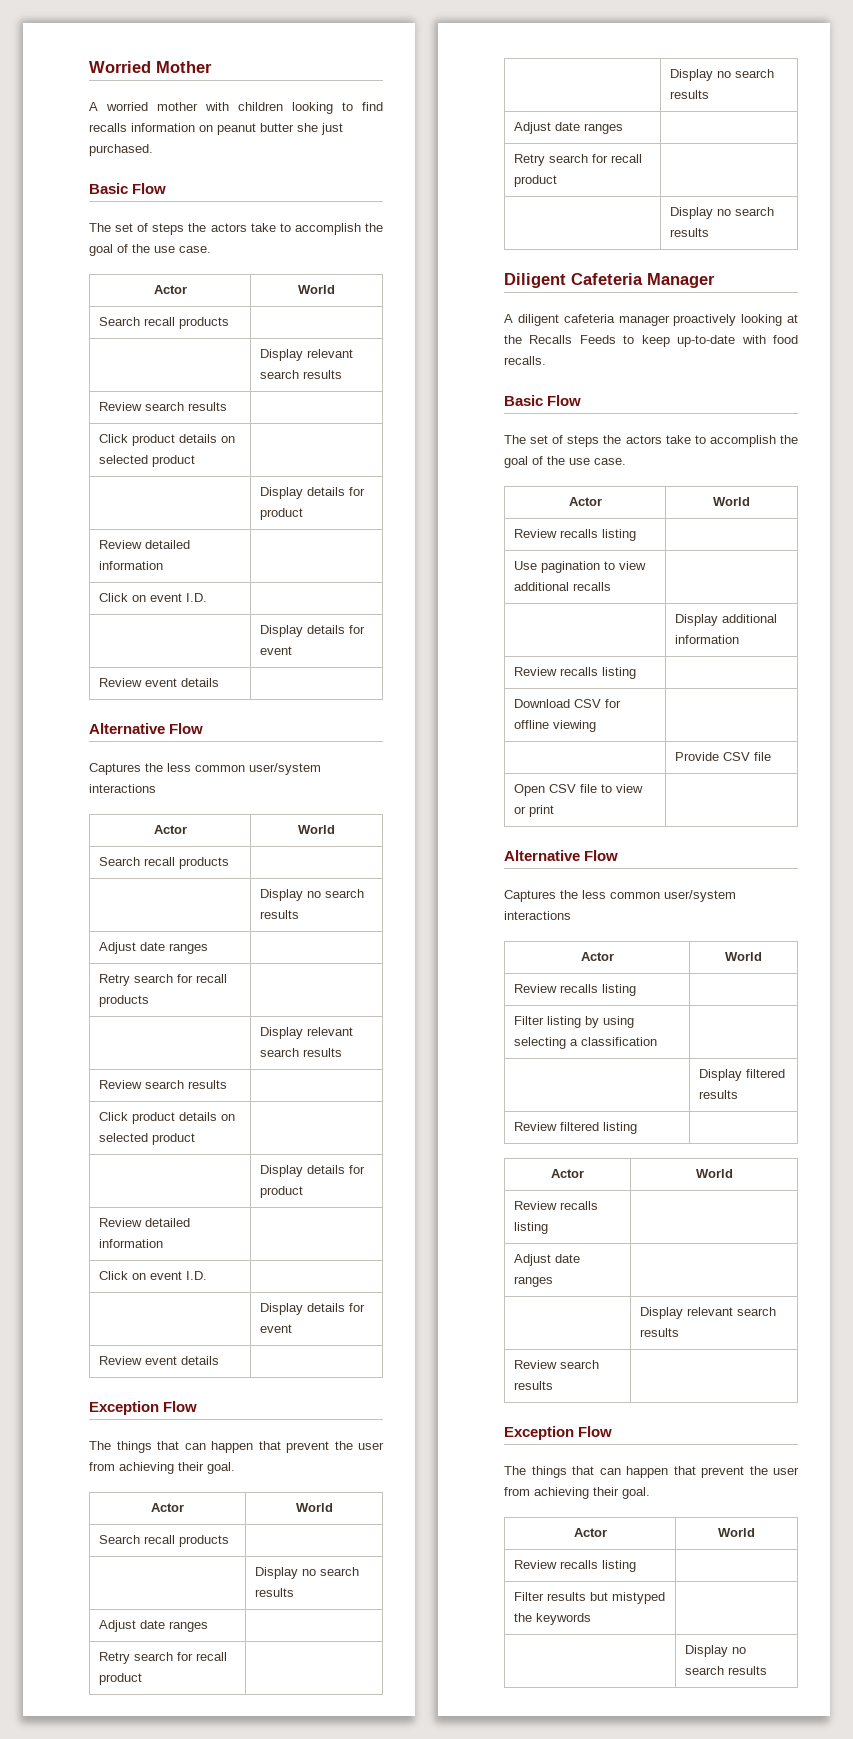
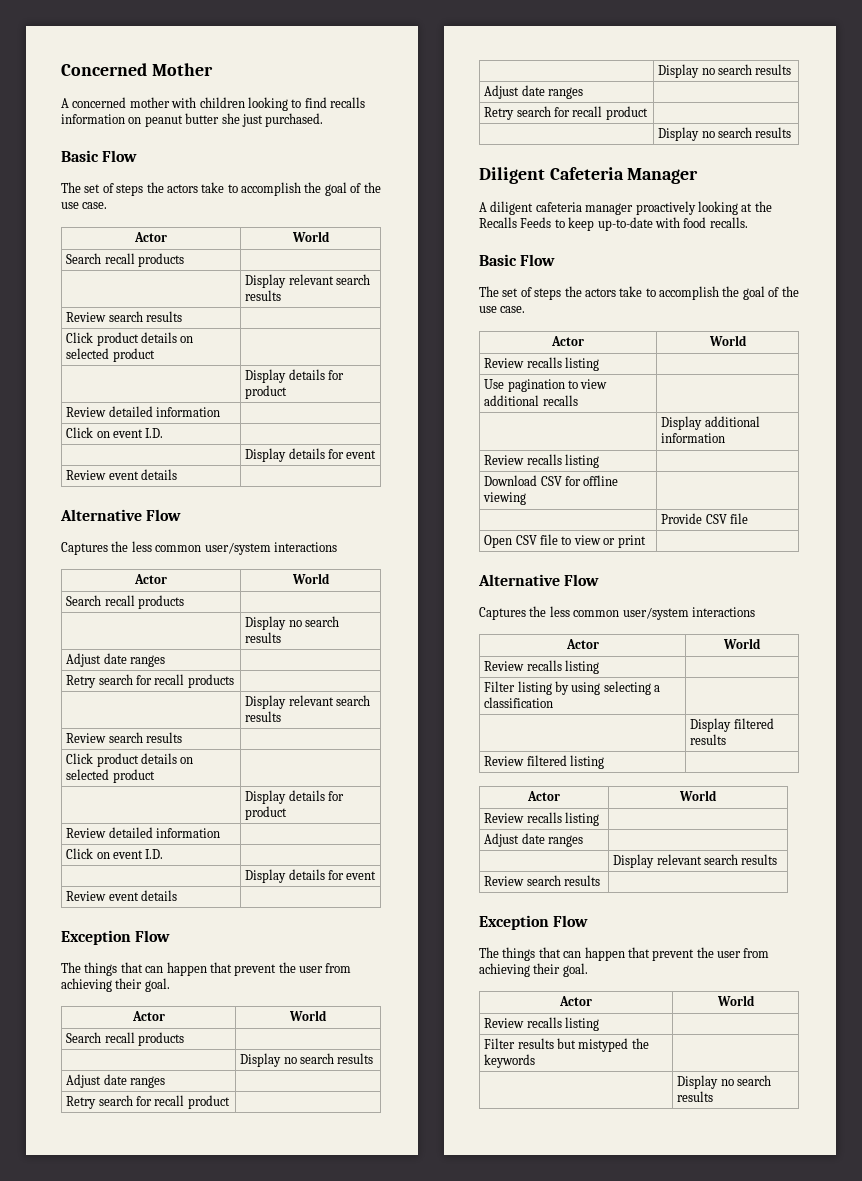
[89,61,151,73] Worried -> [61,63,147,76] Concerned
[106,102,148,111] worried -> [72,97,127,108] concerned

